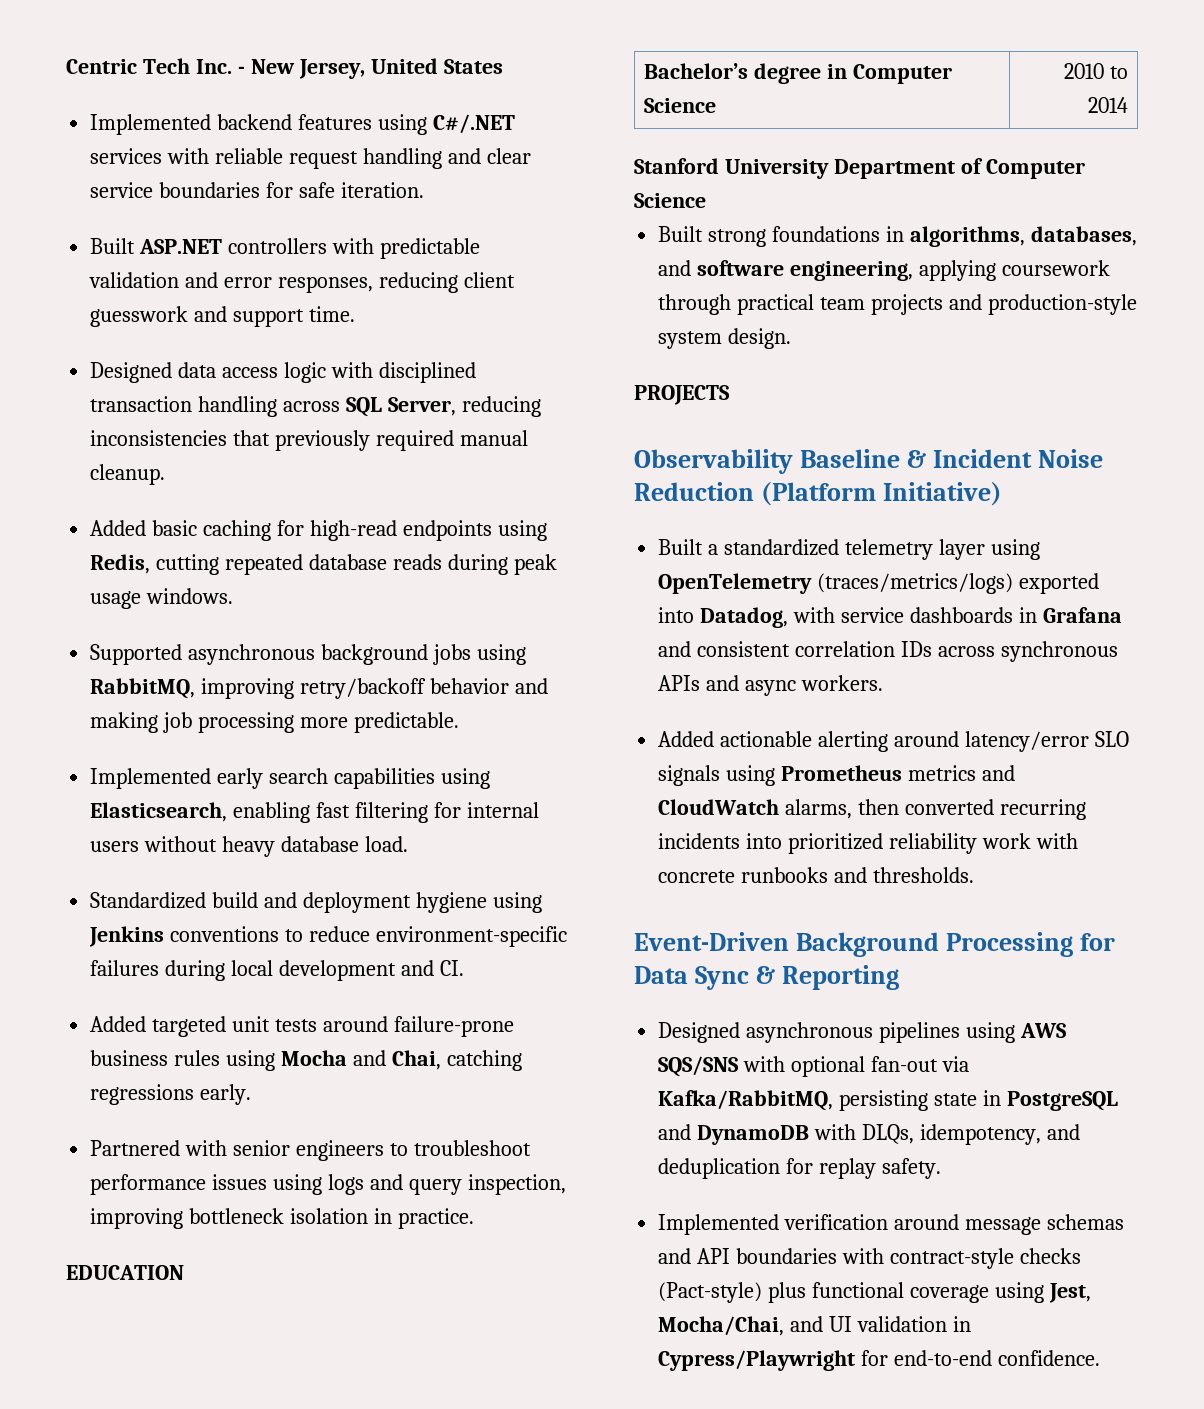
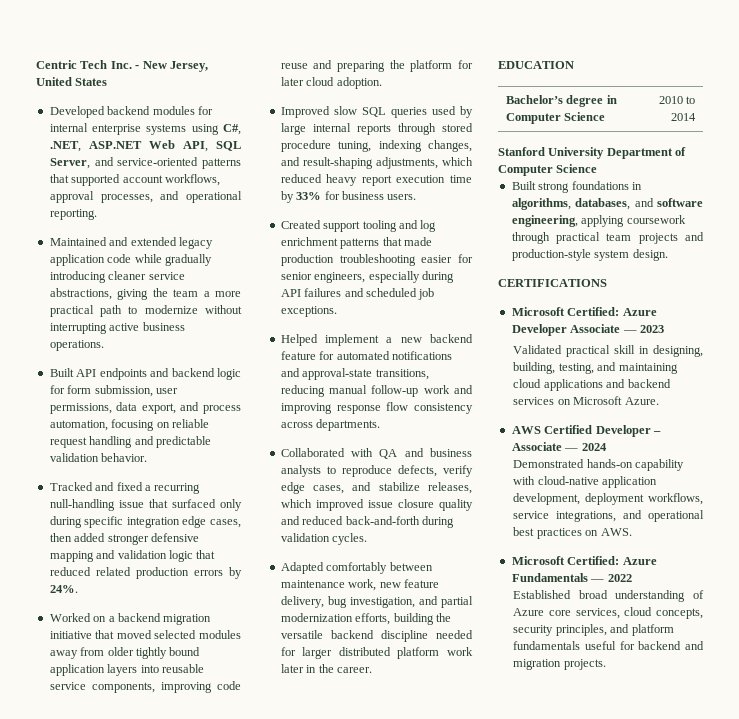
[90,114,515,135] [90,148,531,169] [90,182,424,198] [90,238,480,259] [89,272,515,293] [90,306,356,327] [90,362,476,383] [90,396,541,417] [90,430,528,451] [90,464,166,485] [90,520,547,541] [90,554,557,575] [90,588,234,609] [90,644,526,665] [90,678,548,699] [90,712,459,733] [90,768,490,789] [90,802,539,823] [90,836,408,857] [90,892,542,913] [89,926,567,947] [90,960,464,981] [90,1016,514,1037] [90,1050,522,1071] [90,1084,252,1105] [90,1140,531,1161] [90,1174,566,1195] [90,1208,474,1229] Implemented backend features using C#/.NET services with reliable request handling and clear service boundaries for safe iteration. // Built ASP.NET controllers with predictable validation and error responses, reducing client guesswork and support time. // Designed data access logic with disciplined transaction handling across SQL Server, reducing inconsistencies that previously required manual cleanup. // Added basic caching for high-read endpoints using Redis, cutting repeated database reads during peak usage windows. // Supported asynchronous background jobs using RabbitMQ, improving retry/backoff behavior and making job processing more predictable. // Implemented early search capabilities using Elasticsearch, enabling fast filtering for internal users without heavy database load. // Standardized build and deployment hygiene using Jenkins conventions to reduce environment-specific failures during local development and CI. // Added targeted unit tests around failure-prone business rules using Mocha and Chai, catching regressions early. // Partnered with senior engineers to troubleshoot performance issues using logs and query inspection, improving bottleneck isolation in practice. -> [49,106,213,118] [49,123,241,135] [49,140,241,152] [49,157,241,169] [49,174,220,186] [49,191,242,203] [49,209,97,220] [49,237,213,249] [49,254,212,266] [49,271,185,283] [49,288,241,300] [49,305,242,317] [49,322,185,334] [49,340,104,351] [49,368,241,380] [49,385,178,397] [49,402,241,414] [49,419,209,431] [49,436,211,448] [49,453,148,462] [49,482,201,494] [49,499,242,511] [49,516,241,528] [49,533,199,545] [49,550,216,562] [49,567,242,579] [49,585,78,593] [49,613,212,625] [49,630,241,639] [49,647,201,659] [49,664,204,676] [49,681,242,693] [280,60,473,72] [280,77,382,89] [280,106,473,118] [280,123,473,135] [280,140,472,152] [280,157,473,169] [280,174,472,186] [280,191,417,203] [280,220,437,232] [280,237,432,249] [280,254,473,266] [280,271,454,283] [280,288,435,300] [280,306,337,317] [280,334,473,346] [280,351,452,360] [280,368,429,380] [280,385,473,397] [280,402,473,414] [280,419,381,431] [280,448,472,459] [280,465,473,477] [280,482,472,494] [280,499,473,511] [280,516,454,528] [280,533,368,545] [280,562,433,574] [280,579,439,591] [280,596,473,608] [280,613,451,625] [280,630,473,642] [280,647,473,659] [280,664,372,673] Developed backend modules for internal enterprise systems using C#, .NET, ASP.NET Web API, SQL Server, and service-oriented patterns that supported account workflows, approval processes, and operational reporting. // Maintained and extended legacy application code while gradually introducing cleaner service abstractions, giving the team a more practical path to modernize without interrupting active business operations. // Built API endpoints and backend logic for form submission, user permissions, data export, and process automation, focusing on reliable request handling and predictable validation behavior. // Tracked and fixed a recurring null-handling issue that surfaced only during specific integration edge cases, then added stronger defensive mapping and validation logic that reduced related production errors by 24%. // Worked on a backend migration initiative that moved selected modules away from older tightly bound application layers into reusable service components, improving code reuse and preparing the platform for later cloud adoption. // Improved slow SQL queries used by large internal reports through stored procedure tuning, indexing changes, and result-shaping adjustments, which reduced heavy report execution time by 33% for business users. // Created support tooling and log enrichment patterns that made production troubleshooting easier for senior engineers, especially during API failures and scheduled job exceptions. // Helped implement a new backend feature for automated notifications and approval-state transitions, reducing manual follow-up work and improving response flow consistency across departments. // Collaborated with QA and business analysts to reproduce defects, verify edge cases, and stabilize releases, which improved issue closure quality and reduced back-and-forth during validation cycles. // Adapted comfortably between maintenance work, new feature delivery, bug investigation, and partial modernization efforts, building the versatile backend discipline needed for larger distributed platform work later in the career.
[634,385,730,405] [634,449,1103,474] [634,482,1002,506] [658,539,1040,560] [658,573,1100,594] [658,607,1122,628] [658,641,1118,662] [658,675,884,696] [658,731,1129,752] [658,765,1015,786] [658,799,1086,820] [658,833,1078,854] [658,867,975,883] [634,932,1115,957] [634,965,899,990] [658,1022,1067,1043] [658,1056,969,1077] [658,1090,1118,1111] [658,1124,1080,1145] [658,1158,942,1179] [658,1214,1124,1235] [658,1248,1081,1269] [658,1282,1091,1303] [658,1316,971,1336] [658,1350,1101,1371] PROJECTS // Observability Baseline & Incident Noise Reduction (Platform Initiative) // Built a standardized telemetry layer using OpenTelemetry (traces/metrics/logs) exported into Datadog, with service dashboards in Grafana and consistent correlation IDs across synchronous APIs and async workers. // Added actionable alerting around latency/error SLO signals using Prometheus metrics and CloudWatch alarms, then converted recurring incidents into prioritized reliability work with concrete runbooks and thresholds. // Event-Driven Background Processing for Data Sync & Reporting // Designed asynchronous pipelines using AWS SQS/SNS with optional fan-out via Kafka/RabbitMQ, persisting state in PostgreSQL and DynamoDB with DLQs, idempotency, and deduplication for replay safety. // Implemented verification around message schemas and API boundaries with contract-style checks (Pact-style) plus functional coverage using Jest, Mocha/Chai, and UI validation in Cypress/Playwright for end-to-end confidence. -> [498,279,607,287] [511,307,657,316] [511,324,664,336] [513,345,703,357] [513,362,678,374] [513,379,671,391] [513,396,659,405] [511,425,661,437] [511,442,607,451] [513,459,685,471] [513,476,658,488] [513,493,703,505] [513,510,704,522] [513,527,632,539] [511,556,657,565] [511,573,632,582] [513,590,704,602] [513,607,703,619] [513,624,674,636] [513,641,704,650] [513,659,606,670] CERTIFICATIONS // Microsoft Certified: Azure Developer Associate — 2023 // Validated practical skill in designing, building, testing, and maintaining cloud applications and backend services on Microsoft Azure. // AWS Certified Developer – Associate — 2024 // Demonstrated hands-on capability with cloud-native application development, deployment workflows, service integrations, and operational best practices on AWS. // Microsoft Certified: Azure Fundamentals — 2022 // Established broad understanding of Azure core services, cloud concepts, security principles, and platform fundamentals useful for backend and migration projects.

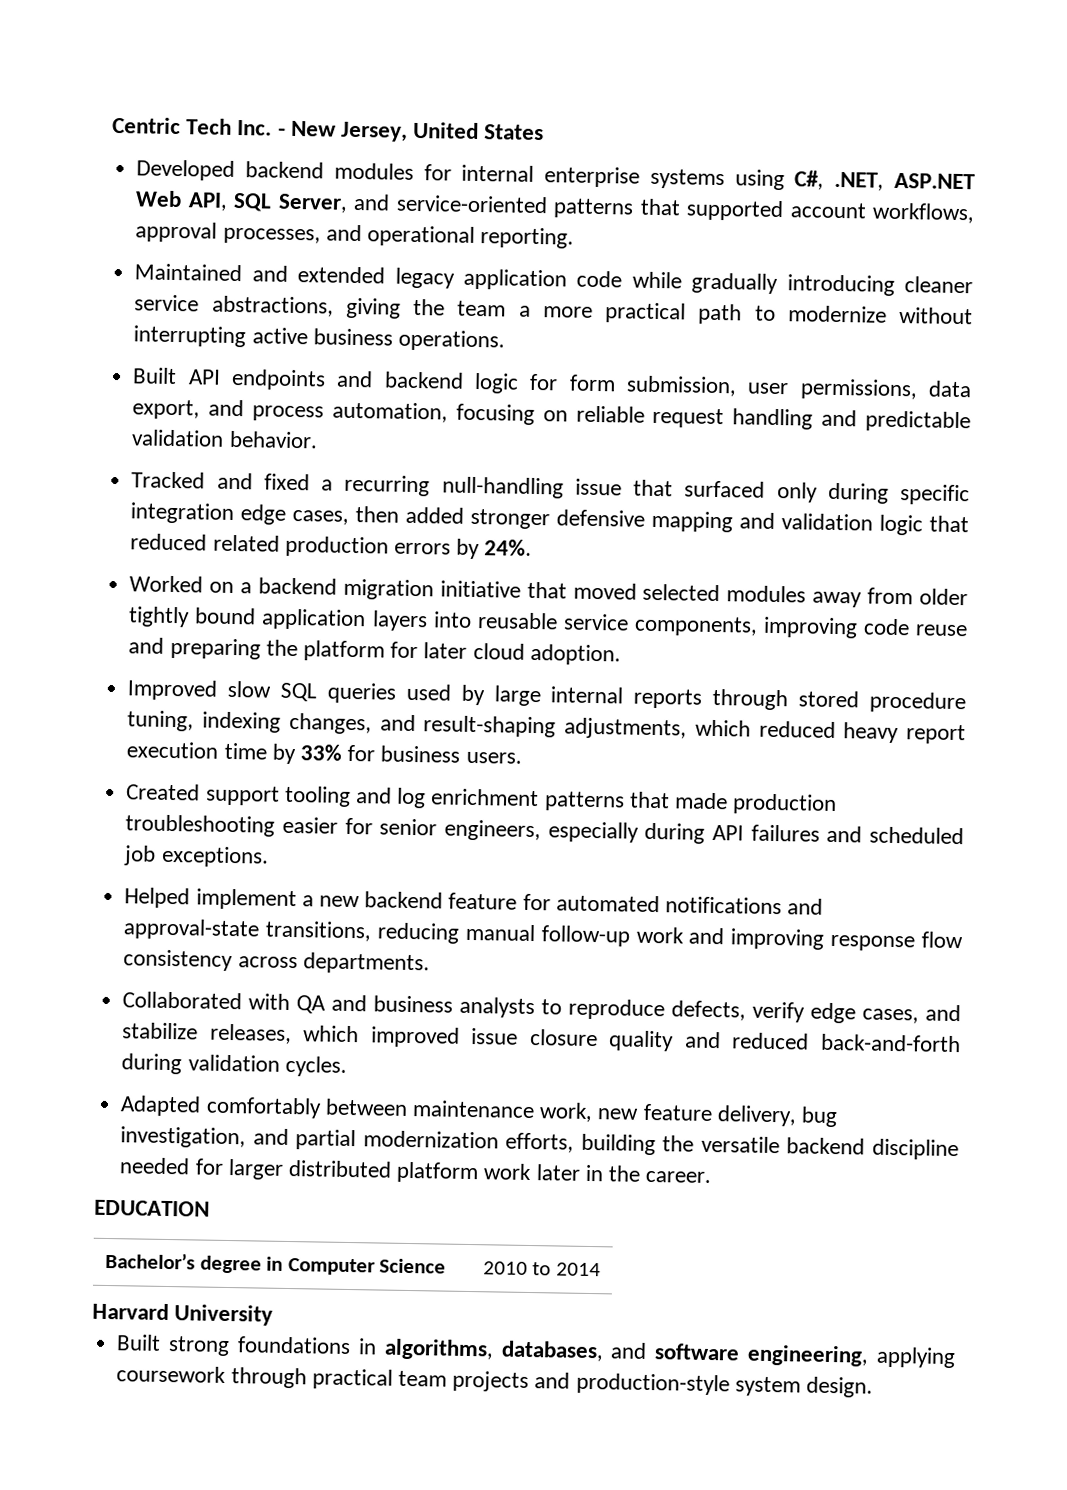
[498,147,545,156] Stanford -> [92,1302,169,1321] Harvard
[606,147,687,159] [498,164,598,176] Department of Computer Science -> (274, 1315) none
[498,279,607,287] [511,307,657,316] [511,324,664,336] [513,345,703,357] [513,362,678,374] [513,379,671,391] [513,396,659,405] [511,425,661,437] [511,442,607,451] [513,459,685,471] [513,476,658,488] [513,493,703,505] [513,510,704,522] [513,527,632,539] [511,556,657,565] [511,573,632,582] [513,590,704,602] [513,607,703,619] [513,624,674,636] [513,641,704,650] [513,659,606,670] // CERTIFICATIONS // Microsoft Certified: Azure Developer Associate — 2023 // Validated practical skill in designing, building, testing, and maintaining cloud applications and backend services on Microsoft Azure. // AWS Certified Developer – Associate — 2024 // Demonstrated hands-on capability with cloud-native application development, deployment workflows, service integrations, and operational best practices on AWS. // Microsoft Certified: Azure Fundamentals — 2022 // Established broad understanding of Azure core services, cloud concepts, security principles, and platform fundamentals useful for backend and migration projects. -> (873, 1387) none

